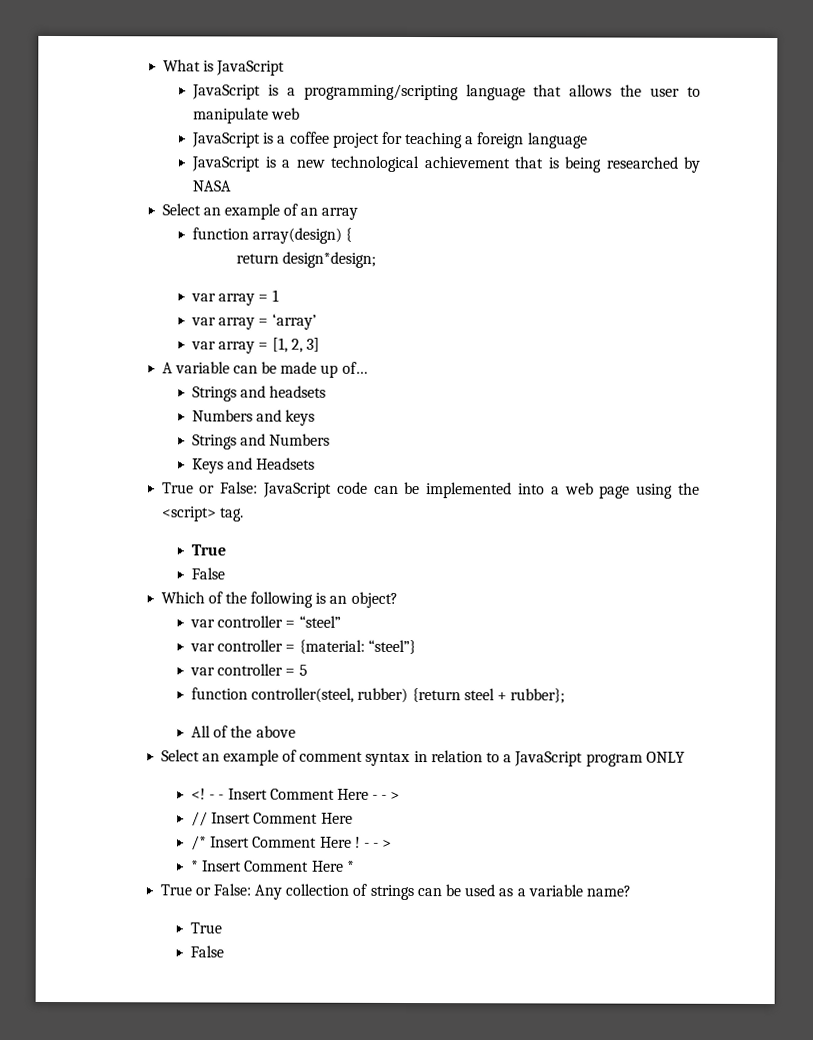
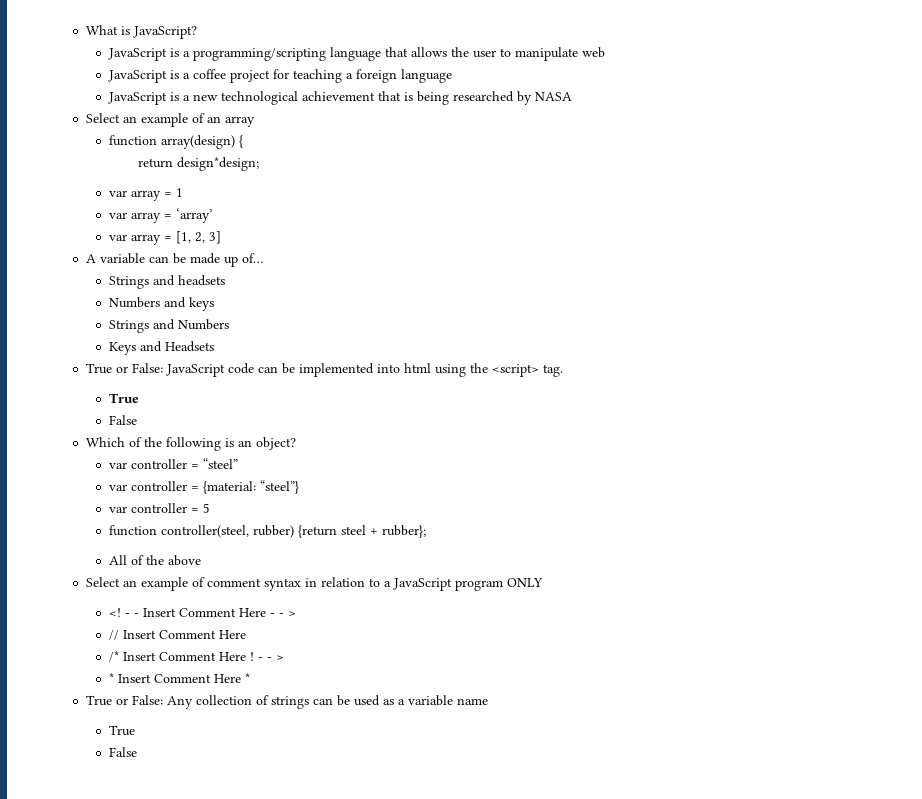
[215,60,285,76] JavaScript -> [132,26,197,39] JavaScript?
[550,482,631,499] a web page -> [403,363,431,373] html
[585,885,631,897] name? -> [456,698,488,705] name

